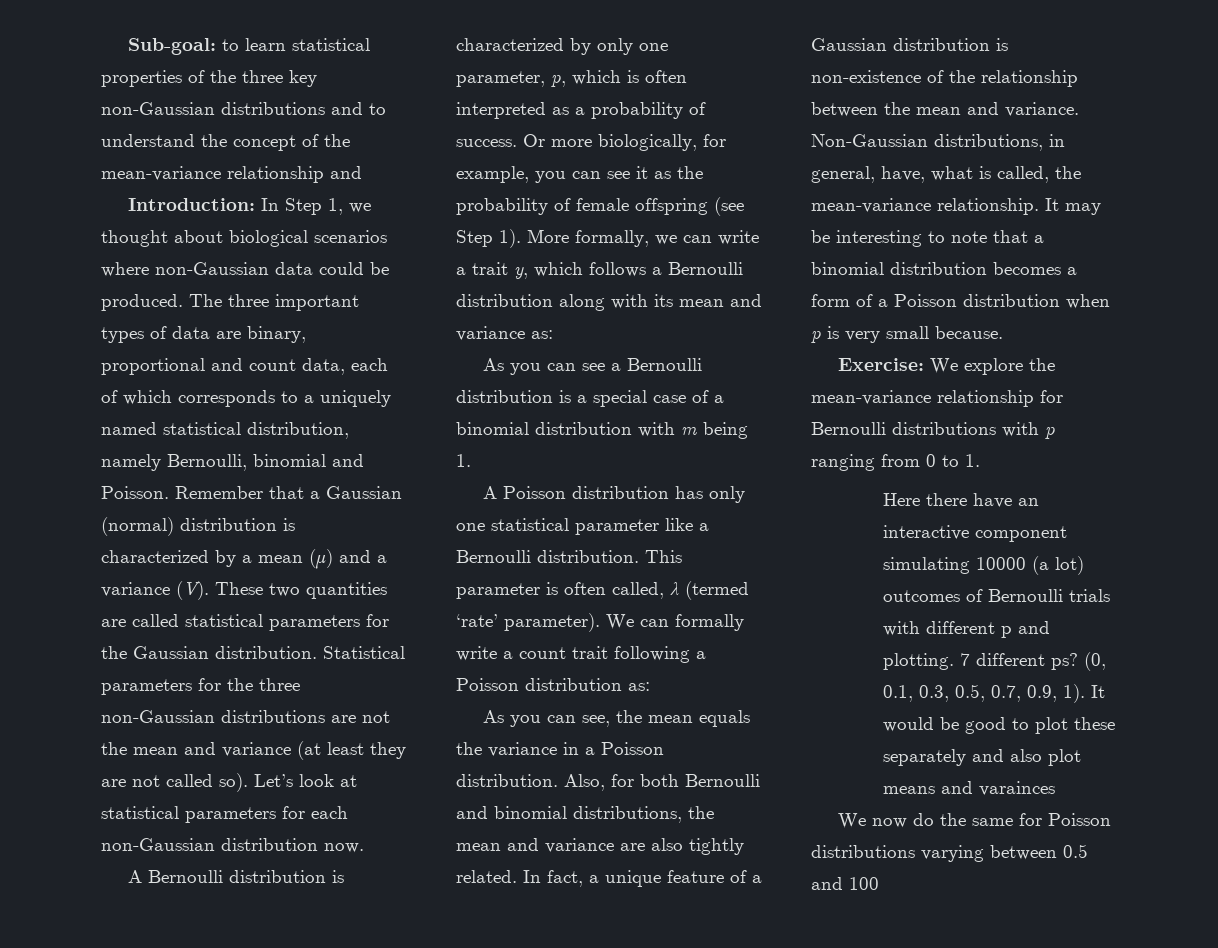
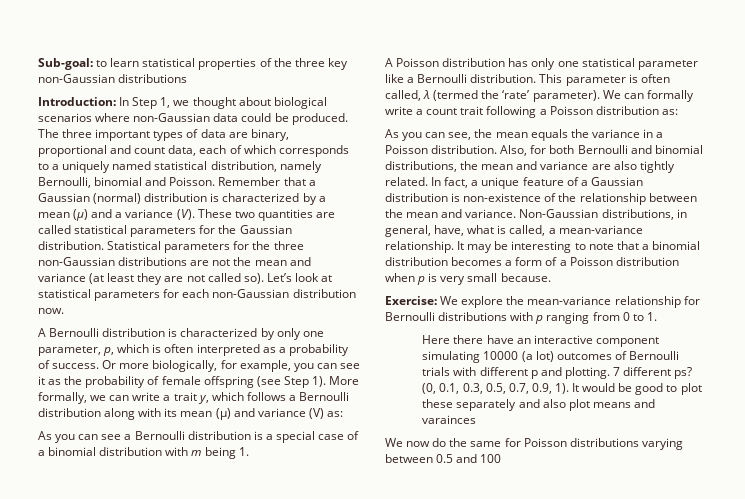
[331,102,386,115] [101,134,350,151] [101,166,362,183] and to understand the concept of the mean-variance relationship and -> (188, 78) none
[730,294,762,307] [456,326,525,341] and variance -> [215,408,324,420] (µ) and variance (V)
(749, 590) none -> [481,90,500,99] the
[1055,166,1081,179] the -> [548,228,556,234] a

